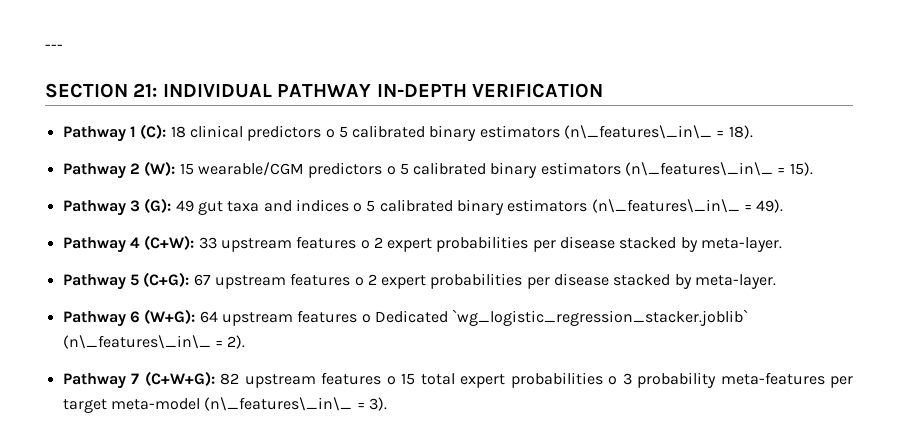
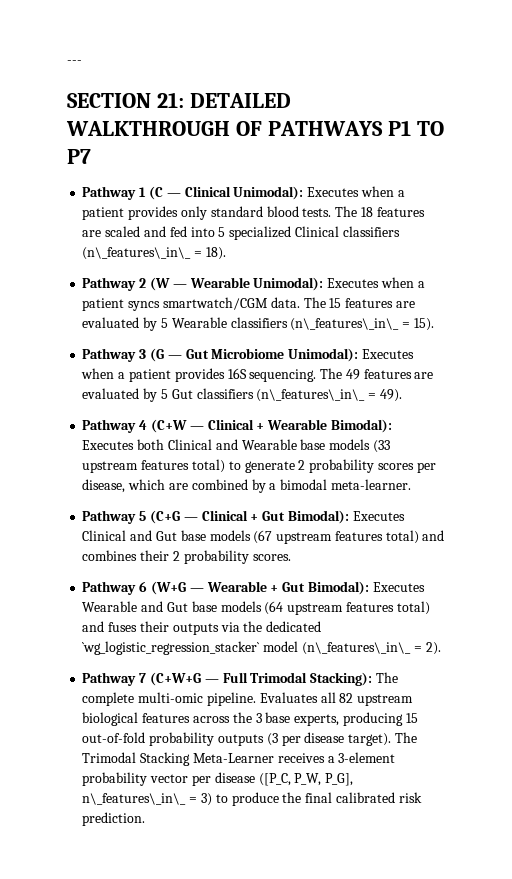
[162,83,603,98] [62,124,560,142] INDIVIDUAL PATHWAY IN-DEPTH VERIFICATION // Pathway 1 (C): 18 clinical predictors o 5 calibrated binary estimators -> [189,93,291,108] [66,120,444,136] [67,149,91,164] [82,186,405,200] [82,206,425,220] [82,226,400,240] DETAILED WALKTHROUGH OF PATHWAYS P1 TO P7 // Pathway 1 (C — Clinical Unimodal): Executes when a patient provides only standard blood tests. The 18 features are scaled and fed into 5 specialized Clinical classifiers
[144,161,621,178] (W): 15 wearable/CGM predictors o 5 calibrated binary estimators -> [149,277,425,291] [82,297,415,311] [82,317,288,331] (W — Wearable Unimodal): Executes when a patient syncs smartwatch/CGM data. The 15 features are evaluated by 5 Wearable classifiers
[144,198,588,215] (G): 49 gut taxa and indices o 5 calibrated binary estimators -> [149,348,414,362] [81,368,434,382] [82,388,254,402] (G — Gut Microbiome Unimodal): Executes when a patient provides 16S sequencing. The 49 features are evaluated by 5 Gut classifiers
[144,235,783,252] [62,272,777,290] [62,309,749,327] (C+W): 33 upstream features o 2 expert probabilities per disease stacked by meta-layer. // Pathway 5 (C+G): 67 upstream features o 2 expert probabilities per disease stacked by meta-layer. // Pathway 6 (W+G): 64 upstream features o Dedicated `wg_logistic_regression_stacker.joblib` -> [150,419,392,433] [82,439,390,453] [82,459,436,473] [82,479,411,493] [82,510,405,524] [82,530,445,544] [82,550,291,564] [82,581,425,595] [82,601,430,615] [82,621,322,635] [82,641,299,655] (C+W — Clinical + Wearable Bimodal): Executes both Clinical and Wearable base models (33 upstream features total) to generate 2 probability scores per disease, which are combined by a bimodal meta-learner. // Pathway 5 (C+G — Clinical + Gut Bimodal): Executes Clinical and Gut base models (67 upstream features total) and combines their 2 probability scores. // Pathway 6 (W+G — Wearable + Gut Bimodal): Executes Wearable and Gut base models (64 upstream features total) and fuses their outputs via the dedicated `wg_logistic_regression_stacker` model
[144,371,854,388] [62,397,387,413] (C+W+G): 82 upstream features o 15 total expert probabilities o 3 probability meta-features per target meta-model (n\_features\_in\_ = 3). -> [149,672,398,686] [82,692,414,706] [82,712,418,726] [82,732,417,746] [82,752,396,766] [82,772,354,786] [82,792,422,806] [82,812,146,826] (C+W+G — Full Trimodal Stacking): The complete multi-omic pipeline. Evaluates all 82 upstream biological features across the 3 base experts, producing 15 out-of-fold probability outputs (3 per disease target). The Trimodal Stacking Meta-Learner receives a 3-element probability vector per disease ([P_C, P_W, P_G], n\_features\_in\_ = 3) to produce the final calibrated risk prediction.

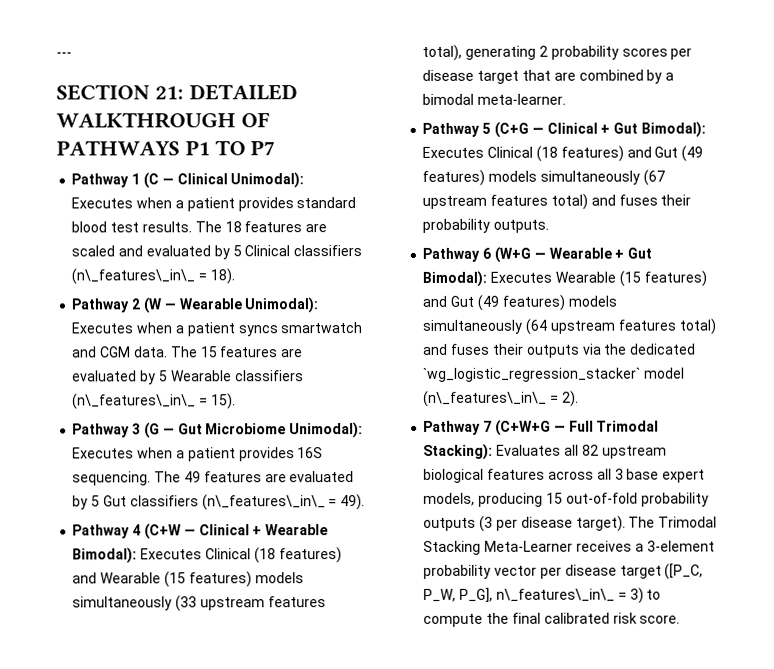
[180,206,207,220] only -> (294, 204) none
[302,208,332,217] tests. -> [110,221,192,233] test results.
[169,226,292,240] fed into 5 specialized -> [145,245,242,260] evaluated by 5
[162,297,268,310] smartwatch/CGM -> [280,322,363,334] [72,346,132,358] smartwatch and CGM
[137,439,390,453] [82,459,295,473] both Clinical and Wearable base models (33 upstream features total) to generate -> [204,547,342,564] [72,571,304,588] [72,595,326,612] [422,44,537,61] Clinical (18 features) and Wearable (15 features) models simultaneously (33 upstream features total), generating
[82,479,166,493] disease, which -> [422,69,551,84] disease target that
[130,530,251,541] and Gut base models -> [535,145,704,162] [422,169,640,186] (18 features) and Gut (49 features) models simultaneously
[82,550,291,564] combines their 2 probability scores. -> [618,194,692,206] [422,218,550,233] fuses their probability outputs.
[141,601,262,612] and Gut base models -> [618,270,707,287] [422,294,617,311] [422,319,523,334] (15 features) and Gut (49 features) models simultaneously
[375,672,398,683] [82,692,256,706] The complete multi-omic pipeline. -> (494, 451) none
[232,712,252,723] the -> [596,468,612,480] all
[294,714,340,726] experts, -> [662,469,706,483] [423,492,476,506] expert models,
(255, 777) none -> [619,565,662,579] target
[231,792,279,806] produce -> [423,613,484,627] compute
[82,812,146,826] prediction. -> [639,614,681,624] score.

